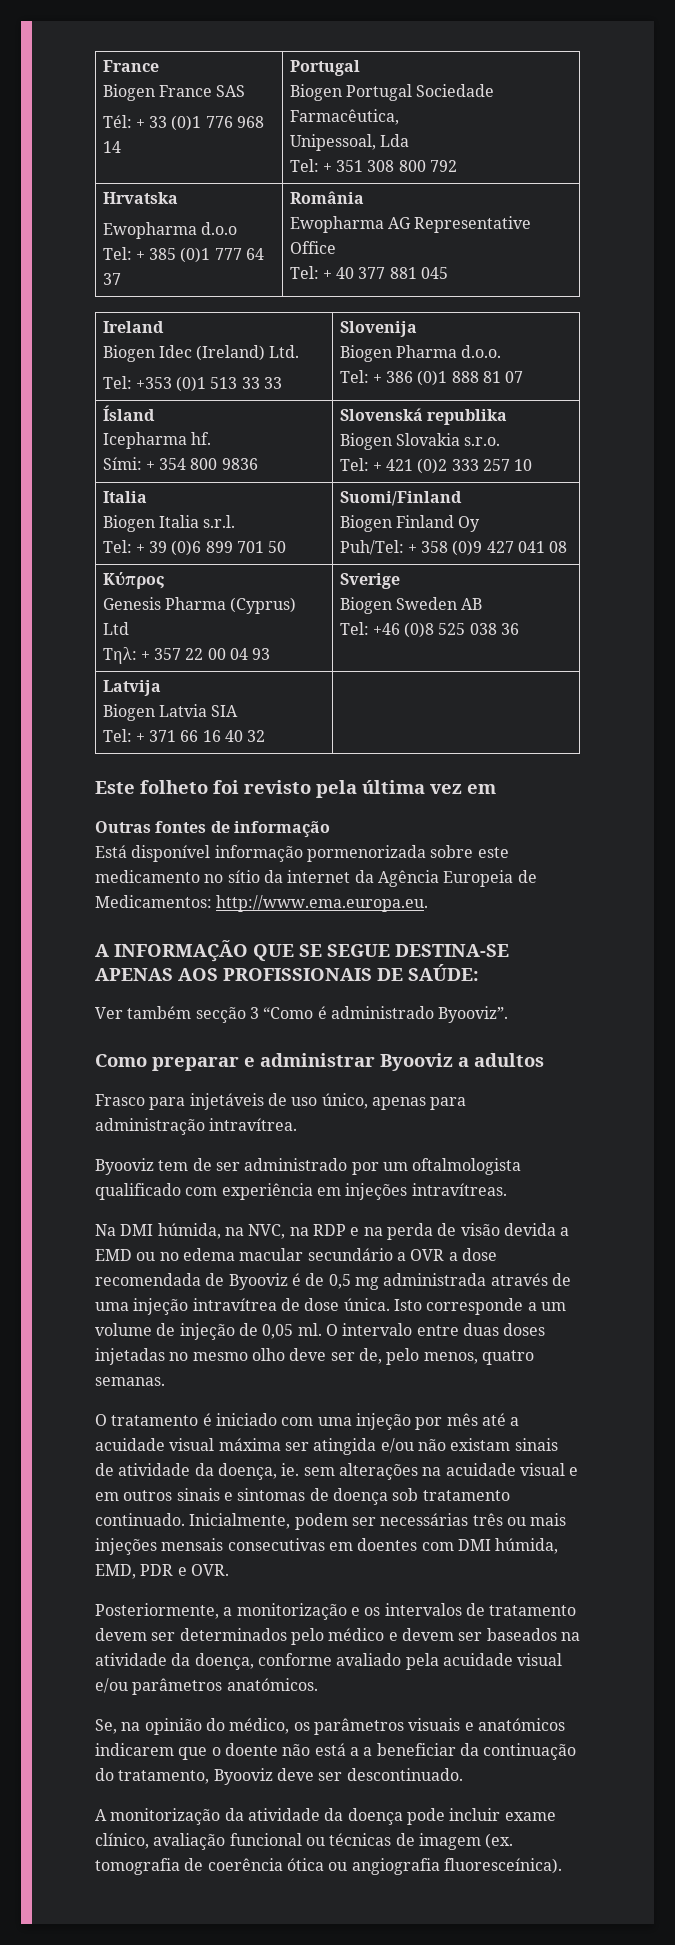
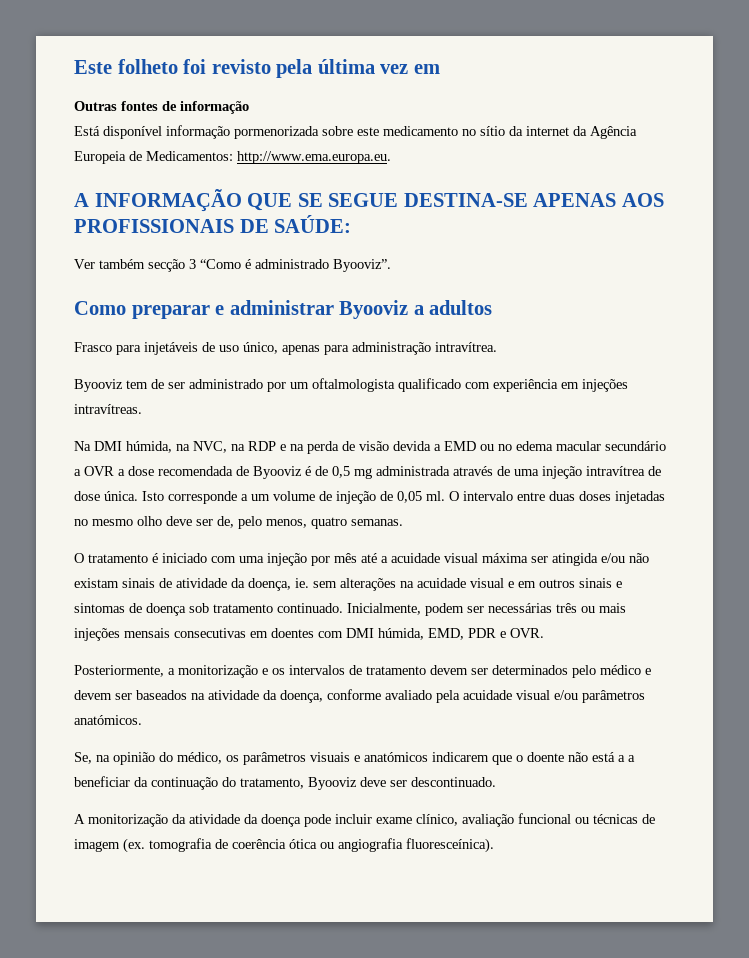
[102,60,159,72] [102,84,246,101] [102,115,265,131] [102,141,121,153] [289,60,360,76] [289,84,495,101] [289,109,399,125] [289,134,409,151] [289,159,458,172] [102,192,178,204] [102,222,237,239] [102,247,265,263] [102,273,121,285] [289,191,364,204] [289,216,532,233] [289,241,336,254] [289,266,449,279] [102,321,164,333] [102,345,300,362] [102,376,283,392] [339,321,417,337] [339,345,502,362] [339,370,524,386] [102,405,155,421] [102,432,211,449] [102,457,258,470] [339,408,507,425] [339,433,501,450] [339,458,533,474] [102,491,147,503] [102,515,236,532] [102,540,287,556] [339,491,462,506] [339,515,481,532] [339,540,568,556] [102,572,164,589] [102,597,297,614] [102,622,129,635] [102,647,271,664] [339,573,400,589] [339,597,483,614] [339,622,520,638] [102,680,161,696] [102,704,239,721] [102,729,266,742] France // Biogen France SAS // Tél: + 33 (0)1 776 968 14 | Portugal // Biogen Portugal Sociedade Farmacêutica, // Unipessoal, Lda // Tel: + 351 308 800 792 // Hrvatska // Ewopharma d.o.o // Tel: + 385 (0)1 777 64 37 | România // Ewopharma AG Representative Office // Tel: + 40 377 881 045 // Ireland // Biogen Idec (Ireland) Ltd. // Tel: +353 (0)1 513 33 33 | Slovenija // Biogen Pharma d.o.o. // Tel: + 386 (0)1 888 81 07 // Ísland // Icepharma hf. // Sími: + 354 800 9836 | Slovenská republika // Biogen Slovakia s.r.o. // Tel: + 421 (0)2 333 257 10 // Italia // Biogen Italia s.r.l. // Tel: + 39 (0)6 899 701 50 | Suomi/Finland // Biogen Finland Oy // Puh/Tel: + 358 (0)9 427 041 08 // Κύπρος // Genesis Pharma (Cyprus) Ltd // Τηλ: + 357 22 00 04 93 | Sverige // Biogen Sweden AB // Tel: +46 (0)8 525 038 36 // Latvija // Biogen Latvia SIA // Tel: + 371 66 16 40 32 | // -> (74, 67) none

